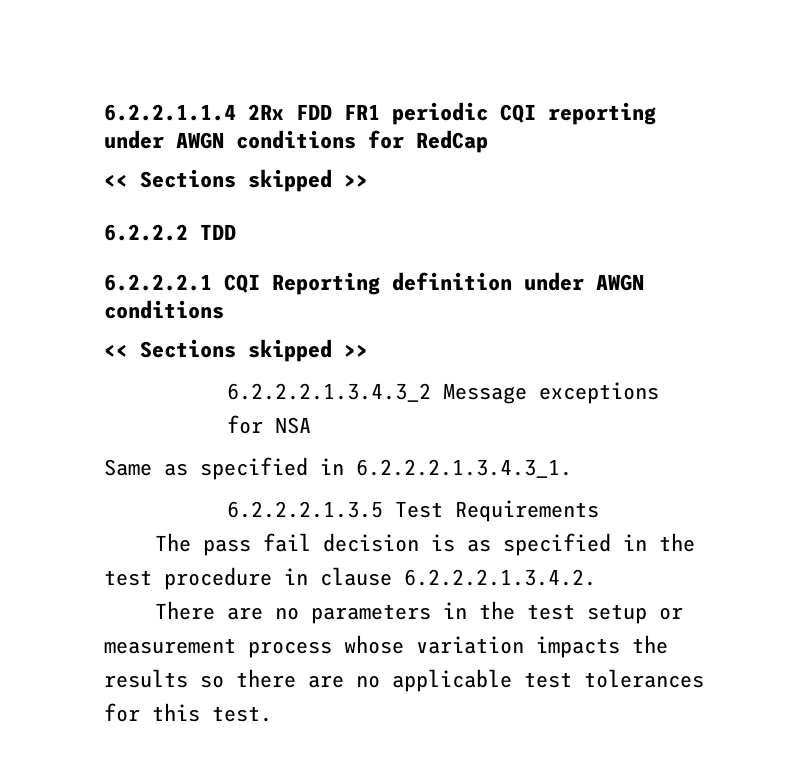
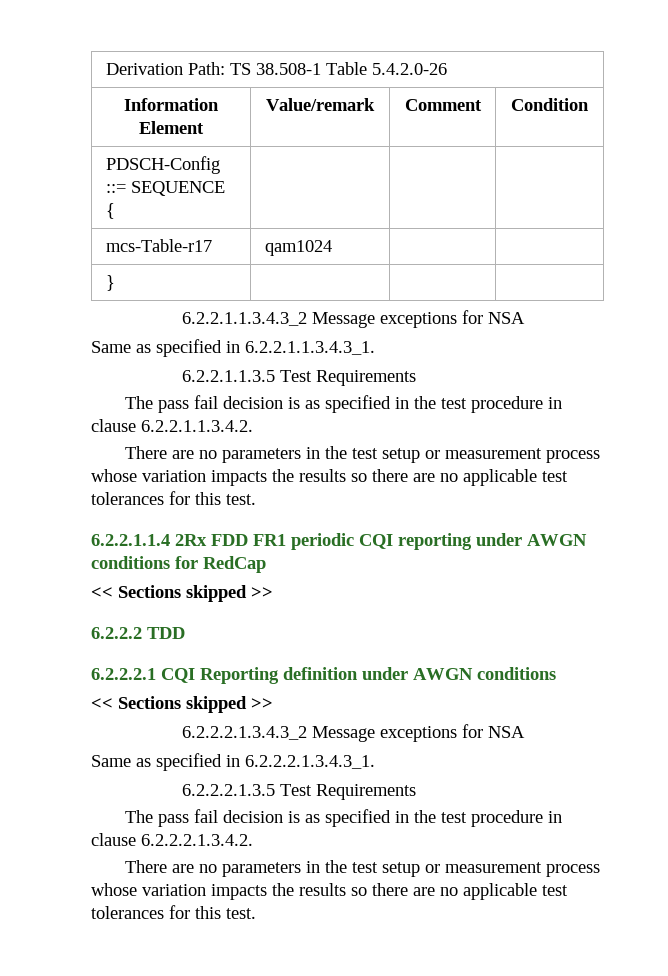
(104, 112) none -> [105,62,447,75] [124,98,219,111] [139,121,204,134] [266,98,375,111] [404,99,482,111] [511,98,589,111] [105,156,220,174] [105,181,225,196] [105,203,115,219] [105,239,212,252] [264,240,332,256] [105,275,115,291] [181,310,525,328] [91,339,375,357] [181,370,416,386] [124,395,562,413] [91,419,253,432] [124,446,600,463] [91,469,568,486] [91,491,256,505] Derivation Path: TS 38.508-1 Table 5.4.2.0-26 // Information Element | Value/remark | Comment | Condition // PDSCH-Config ::= SEQUENCE { | | | // mcs-Table-r17 | qam1024 | | // } | | | // 6.2.2.1.1.3.4.3_2 Message exceptions for NSA // Same as specified in 6.2.2.1.1.3.4.3_1. // 6.2.2.1.1.3.5 Test Requirements // The pass fail decision is as specified in the test procedure in clause 6.2.2.1.1.3.4.2. // There are no parameters in the test setup or measurement process whose variation impacts the results so there are no applicable test tolerances for this test. //

